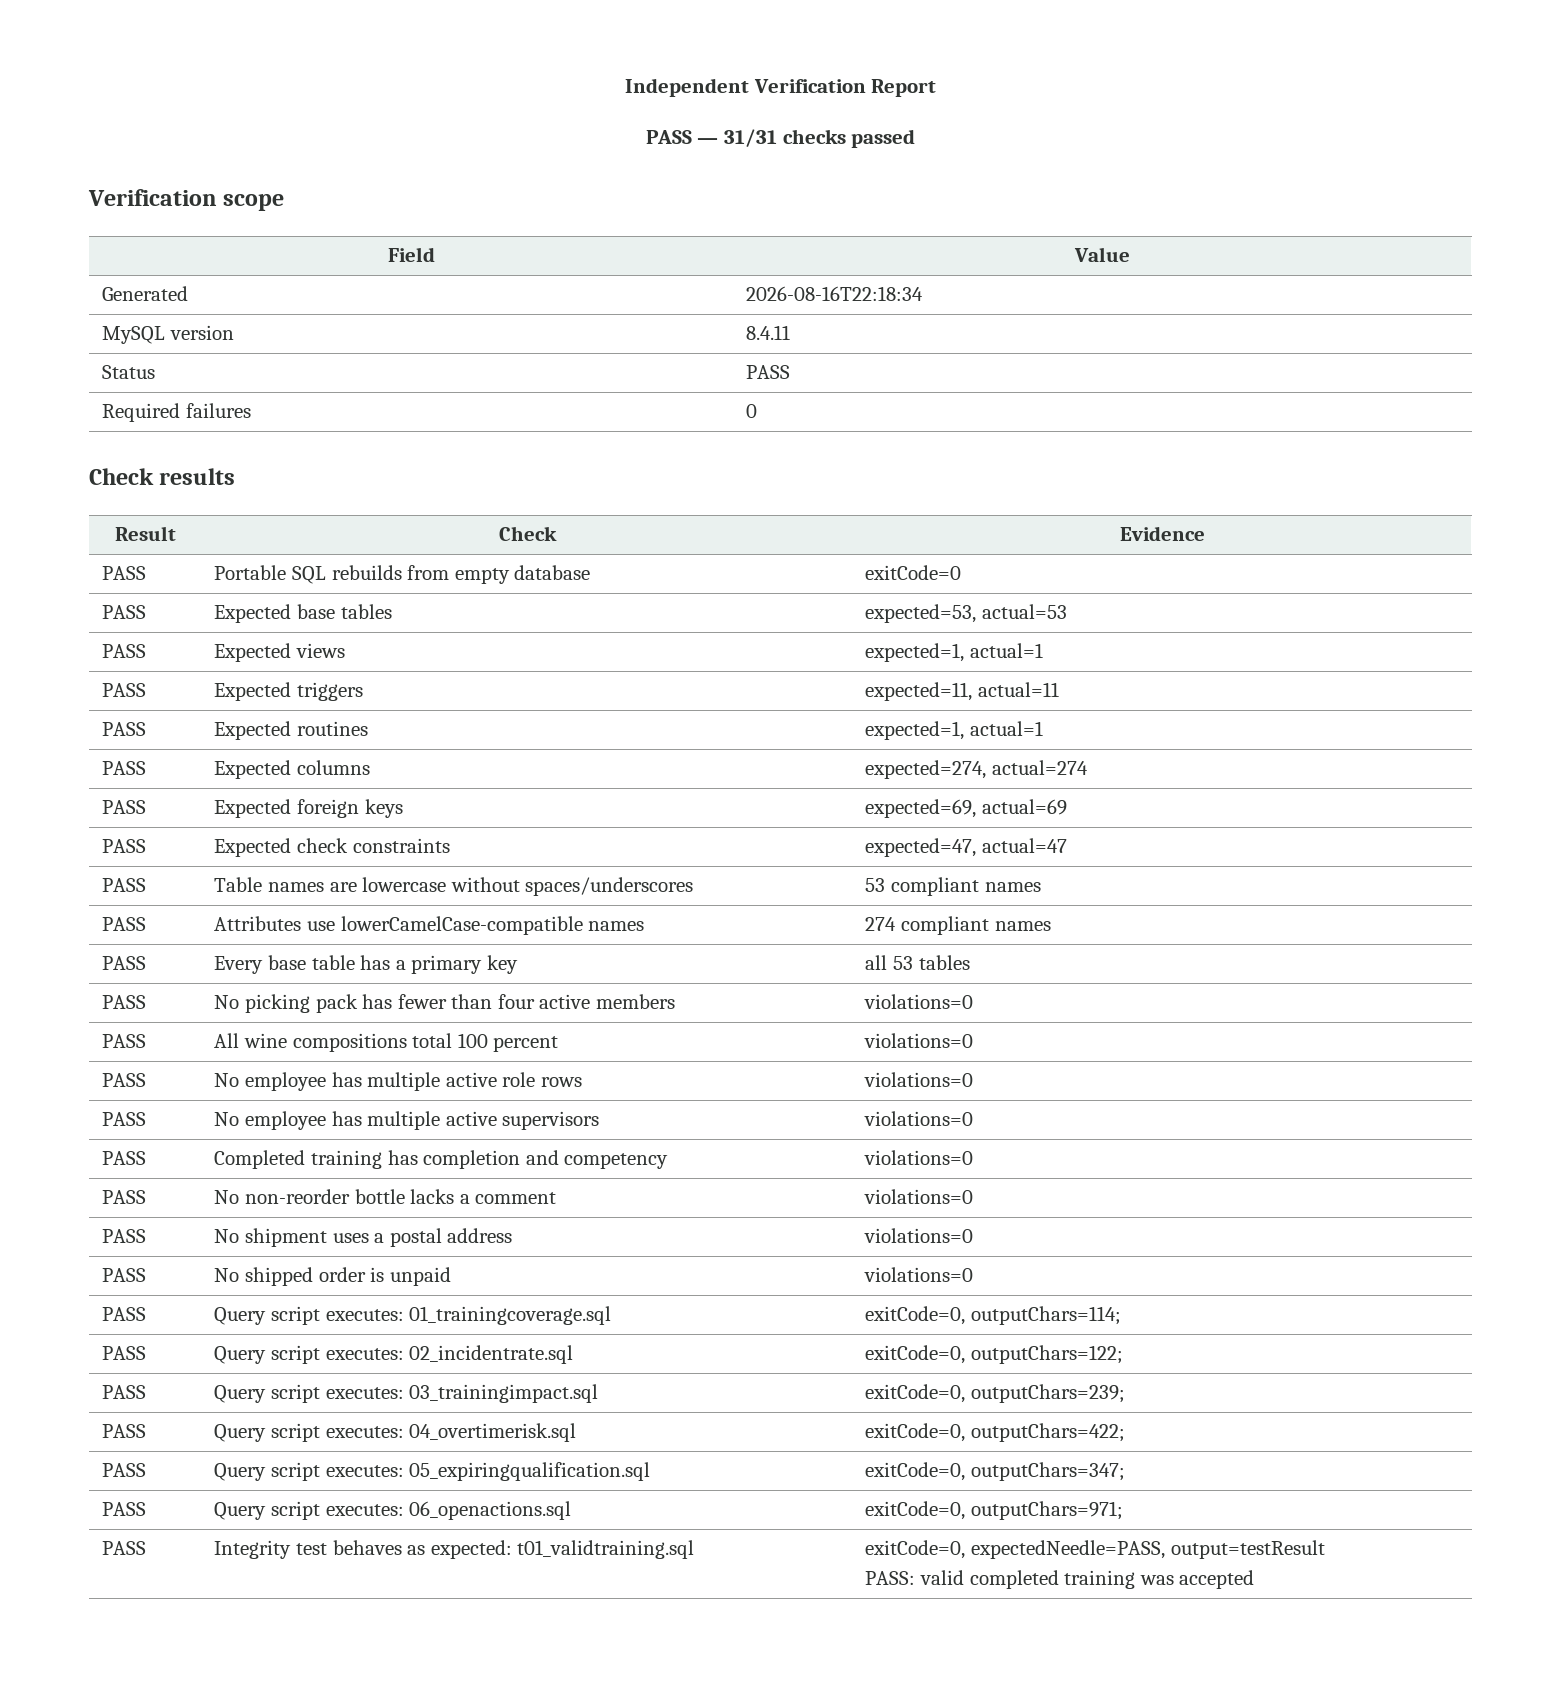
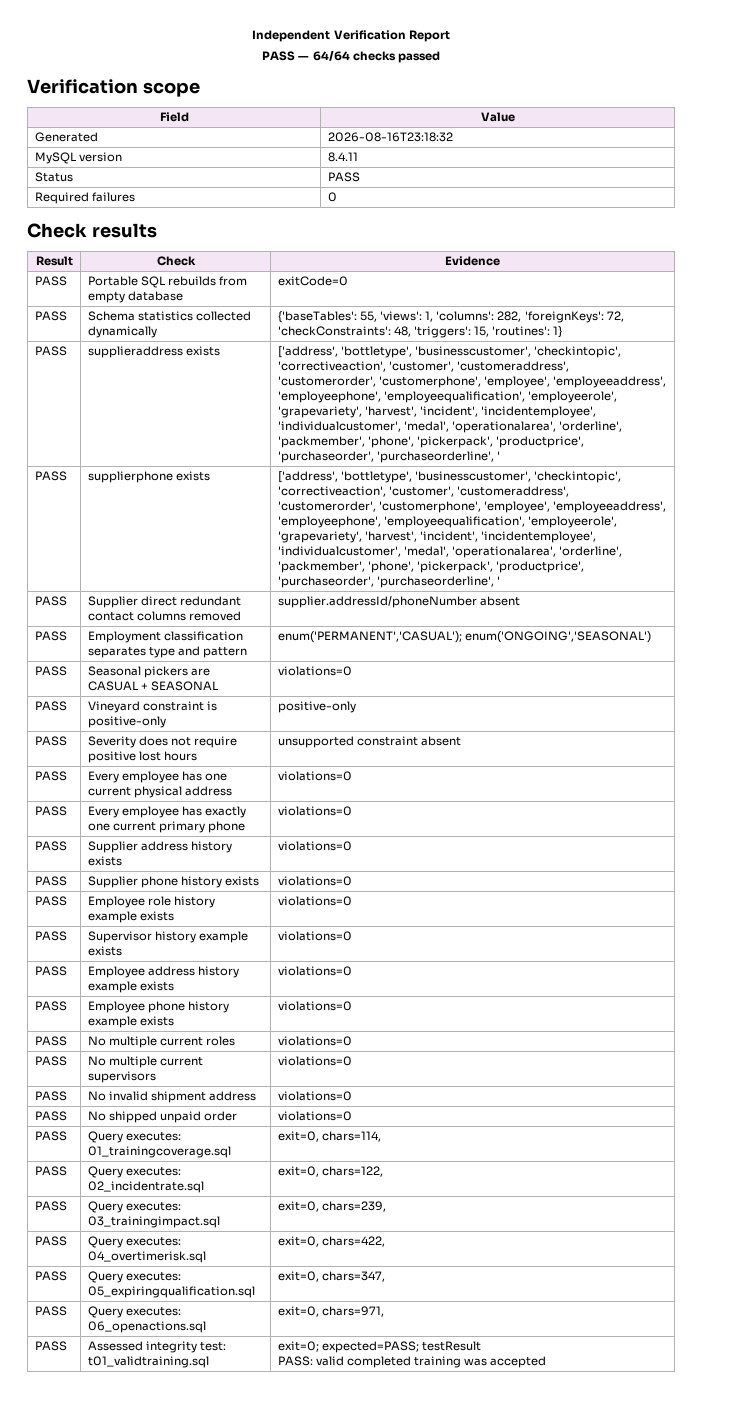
[724,129,777,147] 31/31 -> [312,51,350,61] 64/64
[746,286,924,301] 2026-08-16T22:18:34 -> [327,132,453,142] 2026-08-16T23:18:32
[214,604,392,623] [865,604,1067,623] [102,644,147,658] [214,643,345,662] [865,643,1043,662] [102,683,147,697] [214,682,363,701] [865,682,1059,701] [102,722,147,736] [214,721,368,740] [865,721,1043,740] [102,761,147,775] [214,760,370,779] [865,760,1088,779] [102,800,147,814] [214,799,403,818] [865,799,1067,818] [102,839,147,853] [214,838,450,857] [865,838,1067,857] [102,878,147,892] [214,877,694,896] [865,877,1041,896] [102,917,147,931] [214,916,645,935] [865,916,1051,935] [102,956,147,970] [214,955,518,974] [865,955,970,970] [102,995,147,1009] [214,994,675,1013] [864,994,974,1009] [102,1034,147,1048] [214,1033,559,1052] [864,1033,974,1048] [102,1073,147,1087] [214,1072,582,1091] [864,1072,974,1087] [102,1112,147,1126] [214,1111,600,1130] [864,1111,974,1126] [102,1151,147,1165] [214,1150,669,1169] [864,1150,974,1165] [102,1190,147,1204] [214,1189,557,1204] [864,1189,974,1204] [102,1229,147,1243] [214,1228,442,1247] Expected base tables | expected=53, actual=53 // PASS | Expected views | expected=1, actual=1 // PASS | Expected triggers | expected=11, actual=11 // PASS | Expected routines | expected=1, actual=1 // PASS | Expected columns | expected=274, actual=274 // PASS | Expected foreign keys | expected=69, actual=69 // PASS | Expected check constraints | expected=47, actual=47 // PASS | Table names are lowercase without spaces/underscores | 53 compliant names // PASS | Attributes use lowerCamelCase-compatible names | 274 compliant names // PASS | Every base table has a primary key | all 53 tables // PASS | No picking pack has fewer than four active members | violations=0 // PASS | All wine compositions total 100 percent | violations=0 // PASS | No employee has multiple active role rows | violations=0 // PASS | No employee has multiple active supervisors | violations=0 // PASS | Completed training has completion and competency | violations=0 // PASS | No non-reorder bottle lacks a comment | violations=0 // PASS | No shipment uses a postal -> [87,311,252,321] [87,326,157,338] [277,311,624,323] [277,326,563,338] [34,346,67,356] [87,346,221,358] [277,346,622,358] [277,361,570,372] [277,376,667,388] [277,391,618,403] [277,406,597,418] [277,421,623,433] [277,436,585,448] [277,451,501,463] [34,471,67,481] [87,471,211,483] [277,471,622,483] [277,486,570,497] [277,501,667,513] [277,516,618,528] [277,531,597,543] [277,546,623,558] [277,561,585,573] [277,576,501,588] [34,596,67,606] [87,596,242,608] [87,611,242,621] [277,596,521,608] [34,631,67,641] [87,631,244,643] [87,646,248,658] [277,631,652,643] [34,666,67,676] [87,666,211,678] [87,681,219,691] [277,666,352,676] [34,701,67,711] [87,701,218,713] [87,716,166,728] [277,701,356,713] [34,736,67,746] [87,736,238,748] [87,751,198,763] [277,736,462,748] [34,771,67,781] [87,771,228,783] [87,786,233,798] [277,771,352,781] [34,806,67,816] [87,806,247,818] [87,821,246,833] [277,806,352,816] [34,841,67,851] [87,841,233,853] [87,856,122,866] [277,841,352,851] [34,876,67,886] [87,876,260,888] [277,876,352,886] [34,896,67,906] [87,896,216,908] [87,911,175,923] [277,896,352,906] [34,931,67,941] [87,931,249,943] [87,946,122,956] [277,931,352,941] [34,966,67,976] [87,966,240,978] [87,981,175,993] [277,966,352,976] [34,1001,67,1011] [87,1001,230,1013] [87,1016,175,1028] [277,1001,352,1011] [34,1036,67,1046] [87,1036,236,1048] [277,1036,352,1046] [34,1056,67,1066] [87,1056,204,1068] [87,1071,156,1083] [277,1056,352,1066] [34,1091,67,1101] [87,1091,207,1103] Schema statistics collected dynamically | {'baseTables': 55, 'views': 1, 'columns': 282, 'foreignKeys': 72, 'checkConstraints': 48, 'triggers': 15, 'routines': 1} // PASS | supplieraddress exists | ['address', 'bottletype', 'businesscustomer', 'checkintopic', 'correctiveaction', 'customer', 'customeraddress', 'customerorder', 'customerphone', 'employee', 'employeeaddress', 'employeephone', 'employeequalification', 'employeerole', 'grapevariety', 'harvest', 'incident', 'incidentemployee', 'individualcustomer', 'medal', 'operationalarea', 'orderline', 'packmember', 'phone', 'pickerpack', 'productprice', 'purchaseorder', 'purchaseorderline', ' // PASS | supplierphone exists | ['address', 'bottletype', 'businesscustomer', 'checkintopic', 'correctiveaction', 'customer', 'customeraddress', 'customerorder', 'customerphone', 'employee', 'employeeaddress', 'employeephone', 'employeequalification', 'employeerole', 'grapevariety', 'harvest', 'incident', 'incidentemployee', 'individualcustomer', 'medal', 'operationalarea', 'orderline', 'packmember', 'phone', 'pickerpack', 'productprice', 'purchaseorder', 'purchaseorderline', ' // PASS | Supplier direct redundant contact columns removed | supplier.addressId/phoneNumber absent // PASS | Employment classification separates type and pattern | enum('PERMANENT','CASUAL'); enum('ONGOING','SEASONAL') // PASS | Seasonal pickers are CASUAL + SEASONAL | violations=0 // PASS | Vineyard constraint is positive-only | positive-only // PASS | Severity does not require positive lost hours | unsupported constraint absent // PASS | Every employee has one current physical address | violations=0 // PASS | Every employee has exactly one current primary phone | violations=0 // PASS | Supplier address history exists | violations=0 // PASS | Supplier phone history exists | violations=0 // PASS | Employee role history example exists | violations=0 // PASS | Supervisor history example exists | violations=0 // PASS | Employee address history example exists | violations=0 // PASS | Employee phone history example exists | violations=0 // PASS | No multiple current roles | violations=0 // PASS | No multiple current supervisors | violations=0 // PASS | No invalid shipment
(313, 1276) none -> [160,1111,202,1123] unpaid
[370,1267,451,1286] is unpaid -> (238, 1116) none
[270,1306,320,1325] script -> (123, 1137) none
[865,1306,1121,1325] [102,1346,147,1360] [214,1345,320,1364] exitCode=0, outputChars=114; // PASS | Query script -> [277,1131,382,1142] [34,1166,67,1176] [87,1166,123,1178] exit=0, chars=114, // PASS | Query
[865,1345,1123,1364] [102,1385,147,1399] [214,1384,320,1403] exitCode=0, outputChars=122; // PASS | Query script -> [277,1166,384,1177] [34,1201,67,1211] [87,1201,123,1213] exit=0, chars=122, // PASS | Query
[865,1384,1125,1403] [102,1424,147,1438] [214,1423,320,1442] exitCode=0, outputChars=239; // PASS | Query script -> [277,1201,387,1212] [34,1236,67,1246] [87,1236,123,1248] exit=0, chars=239, // PASS | Query
[865,1423,1125,1442] [102,1463,147,1477] [214,1462,320,1481] exitCode=0, outputChars=422; // PASS | Query script -> [277,1236,386,1247] [34,1271,67,1281] [87,1271,123,1283] exit=0, chars=422, // PASS | Query
[865,1462,1125,1481] [102,1502,147,1516] [214,1501,320,1520] exitCode=0, outputChars=347; // PASS | Query script -> [277,1271,386,1282] [34,1306,67,1316] [87,1306,123,1318] exit=0, chars=347, // PASS | Query
[865,1501,1123,1520] [102,1541,147,1555] [214,1540,695,1559] [865,1540,1325,1559] exitCode=0, outputChars=971; // PASS | Integrity test behaves as expected: t01_validtraining.sql | exitCode=0, expectedNeedle=PASS, output=testResult -> [277,1306,385,1317] [34,1341,67,1351] [87,1341,227,1353] [87,1356,209,1368] [277,1341,482,1353] exit=0, chars=971, // PASS | Assessed integrity test: t01_validtraining.sql | exit=0; expected=PASS; testResult

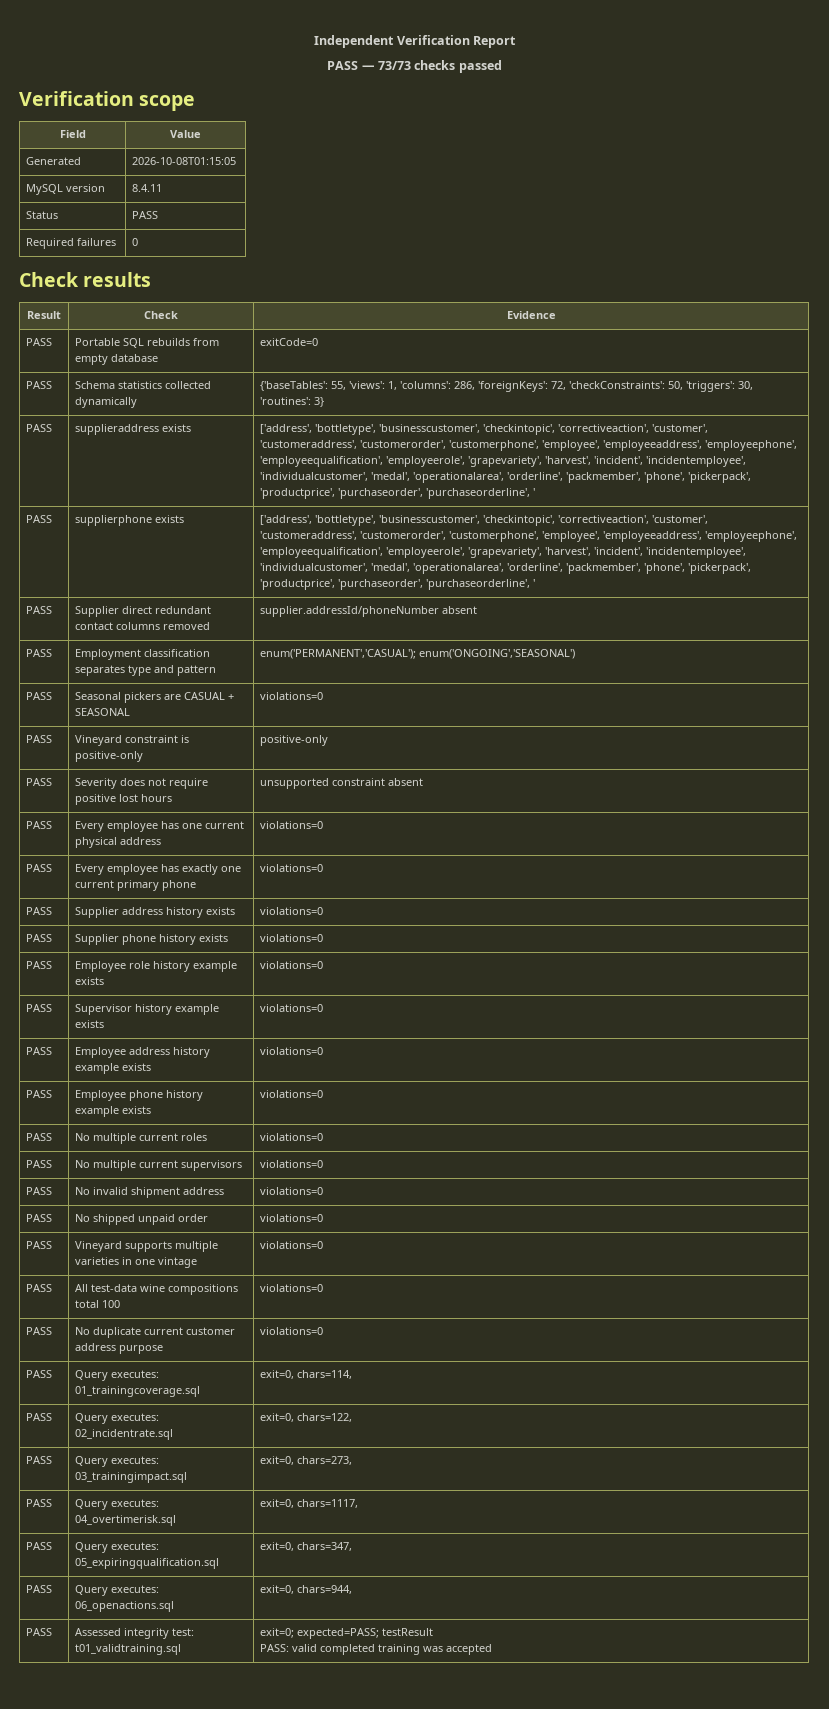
[312,51,350,61] 64/64 -> [378,61,411,70] 73/73
[327,132,453,142] 2026-08-16T23:18:32 -> [132,157,237,165] 2026-10-08T01:15:05
[497,311,522,322] 282, -> [454,381,476,390] 286,
[394,326,563,338] 48, 'triggers': 15, 'routines': 1} -> [668,381,754,392] [260,397,325,407] 50, 'triggers': 30, 'routines': 3}
(352, 1116) none -> [26,1241,53,1249] [75,1241,219,1252] [75,1257,198,1268] [260,1241,324,1249] [26,1284,53,1292] [75,1284,239,1295] [75,1300,121,1308] [260,1284,324,1292] [26,1327,53,1335] [75,1327,236,1338] [75,1343,164,1354] [260,1327,324,1335] // PASS | Vineyard supports multiple varieties in one vintage | violations=0 // PASS | All test-data wine compositions total 100 | violations=0 // PASS | No duplicate current customer address purpose | violations=0
[322,1201,387,1212] chars=239, -> [297,1456,353,1465] chars=273,
[322,1236,386,1247] chars=422, -> [297,1499,359,1508] chars=1117,
[322,1306,385,1317] chars=971, -> [297,1585,353,1594] chars=944,

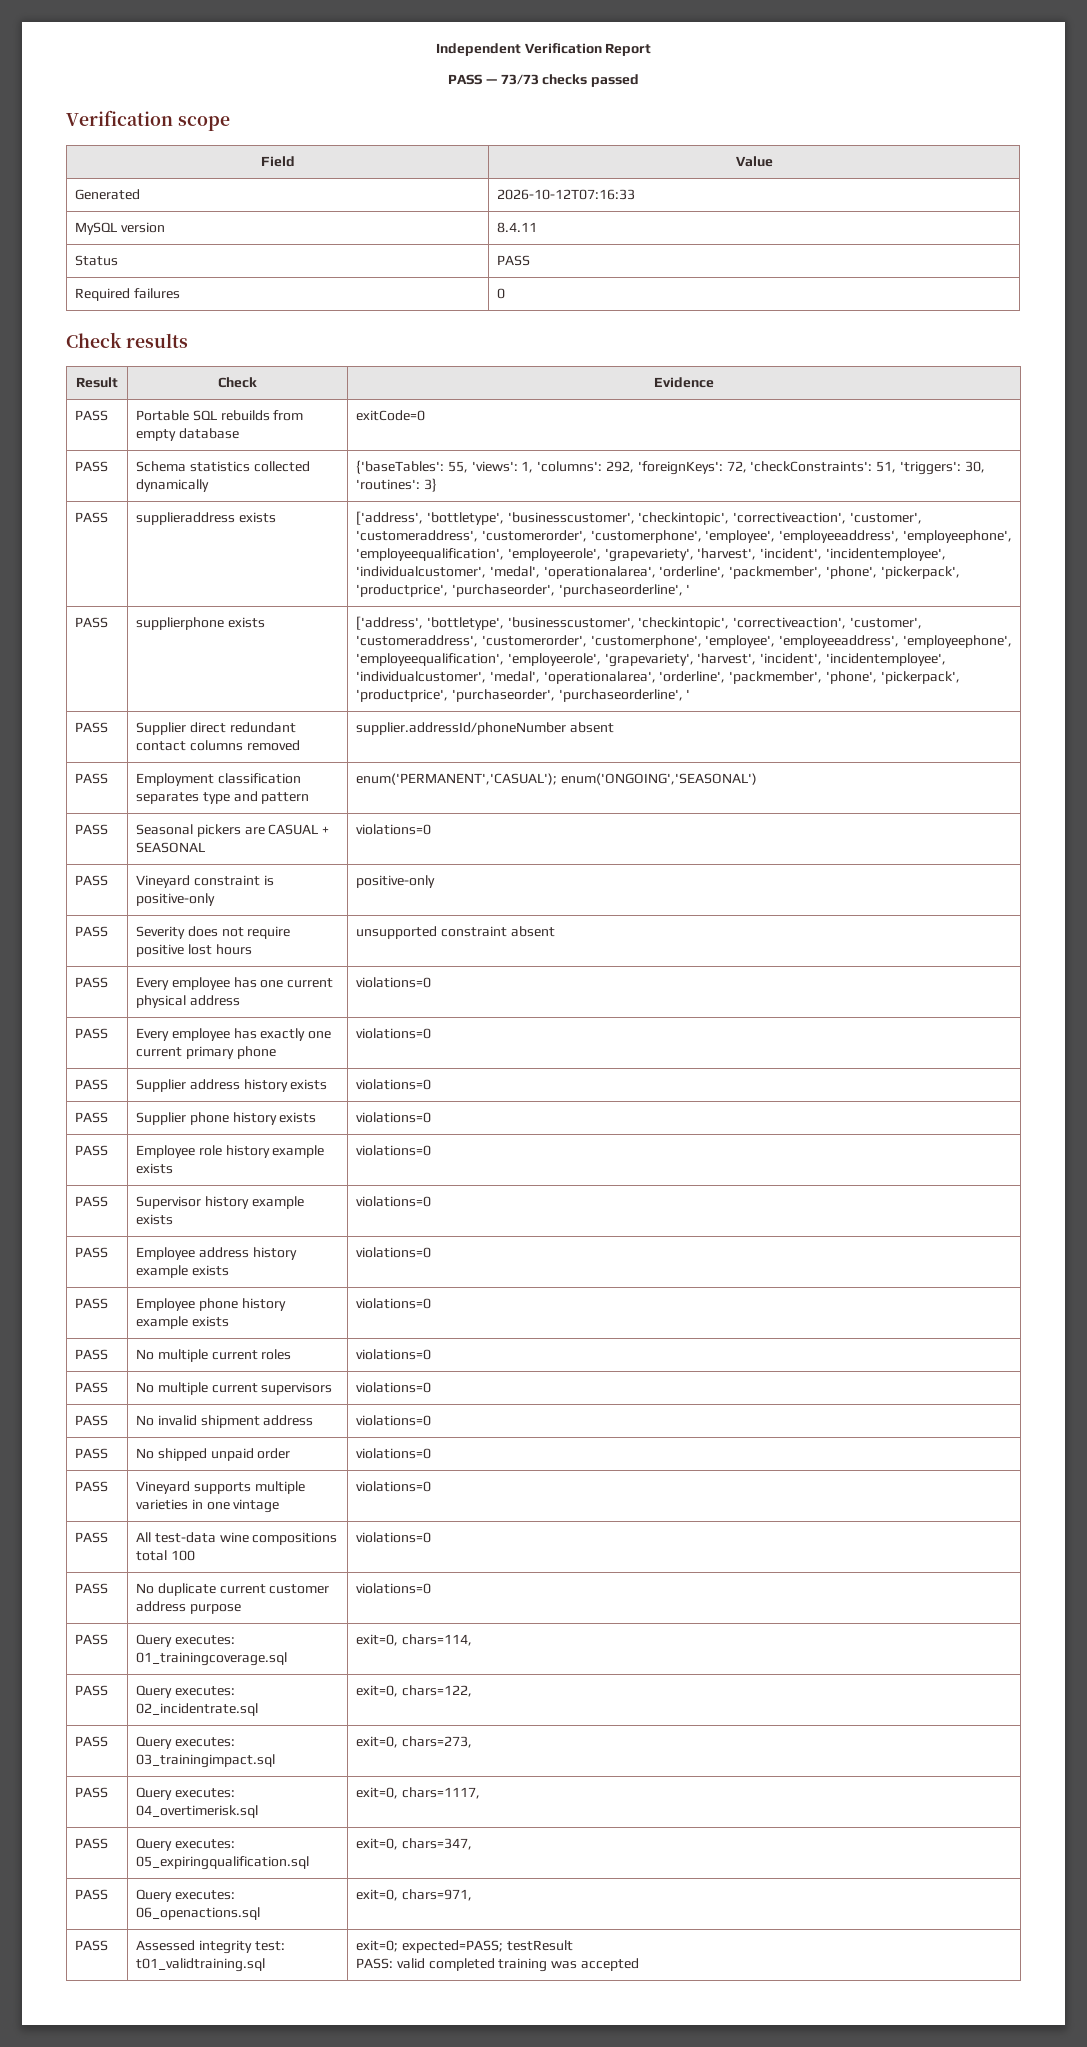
[132,157,237,165] 2026-10-08T01:15:05 -> [497,189,636,200] 2026-10-12T07:16:33
[454,381,476,390] 286, -> [605,461,634,473] 292,
[668,381,684,390] 50, -> [876,461,897,473] 51,
[297,1585,353,1594] chars=944, -> [401,1889,472,1901] chars=971,

